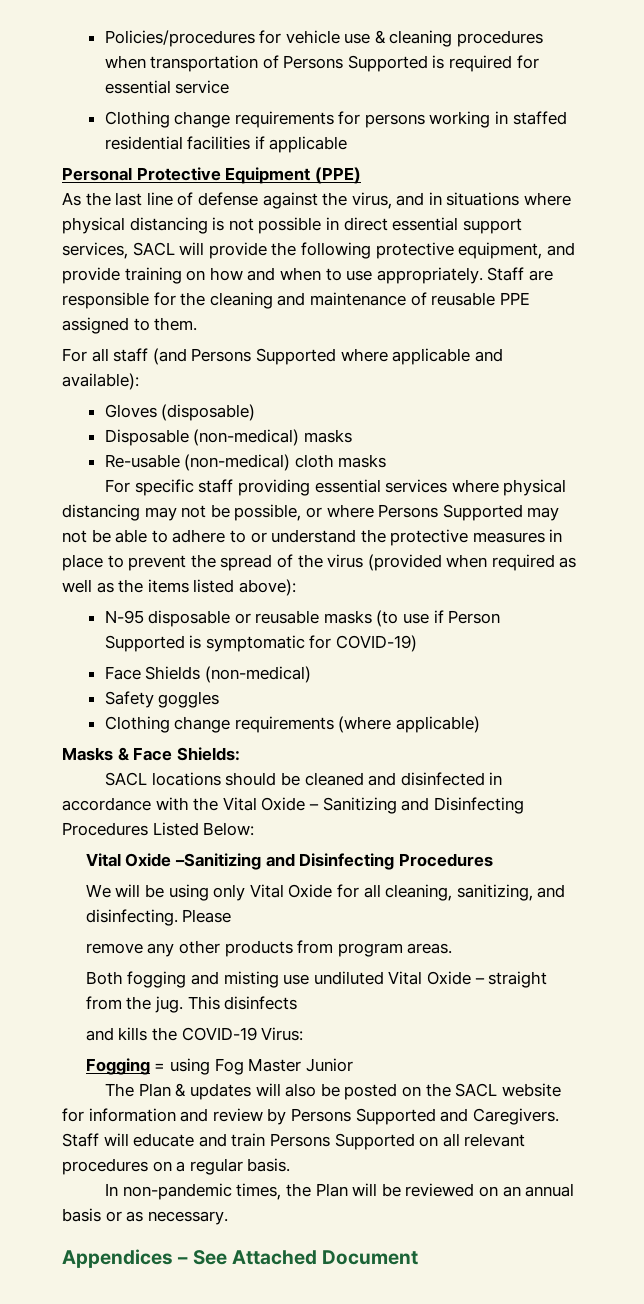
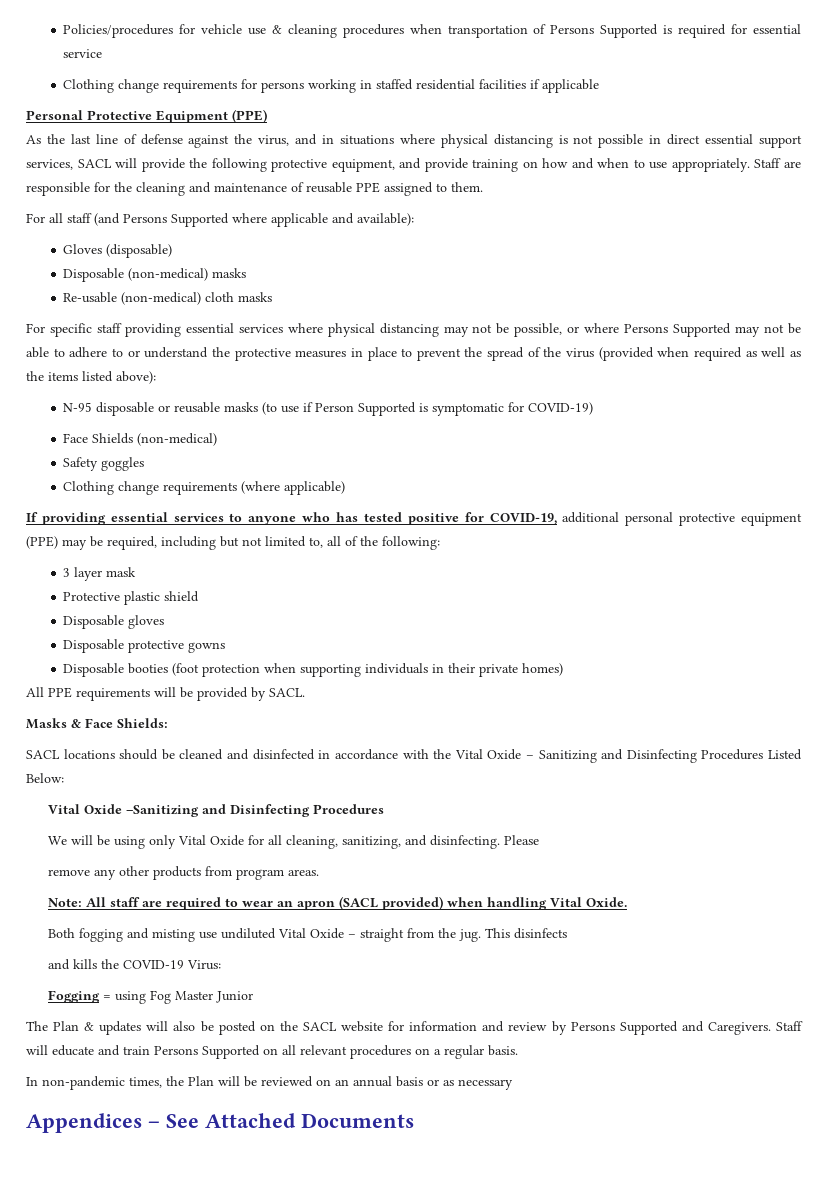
(480, 724) none -> [26,512,803,526] [26,536,440,550] [63,567,137,581] [63,591,200,605] [63,615,165,629] [63,639,226,653] [63,663,564,677] [26,687,305,701] // If providing essential services to anyone who has tested positive for COVID-19, additional personal protective equipment (PPE) may be required, including but not limited to, all of the following: // 3 layer mask // Protective plastic shield // Disposable gloves // Disposable protective gowns // Disposable booties (foot protection when supporting individuals in their private homes) // All PPE requirements will be provided by SACL.
(453, 948) none -> [47,896,627,910] // Note: All staff are required to wear an apron (SACL provided) when handling Vital Oxide.
[147,1211,228,1225] necessary. -> [458,1079,513,1090] necessary
[322,1250,419,1265] Document -> [301,1113,414,1128] Documents

